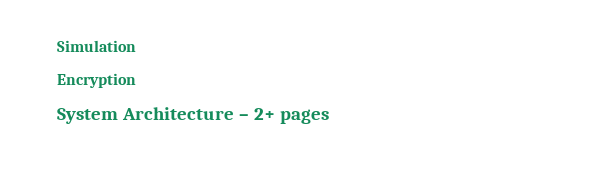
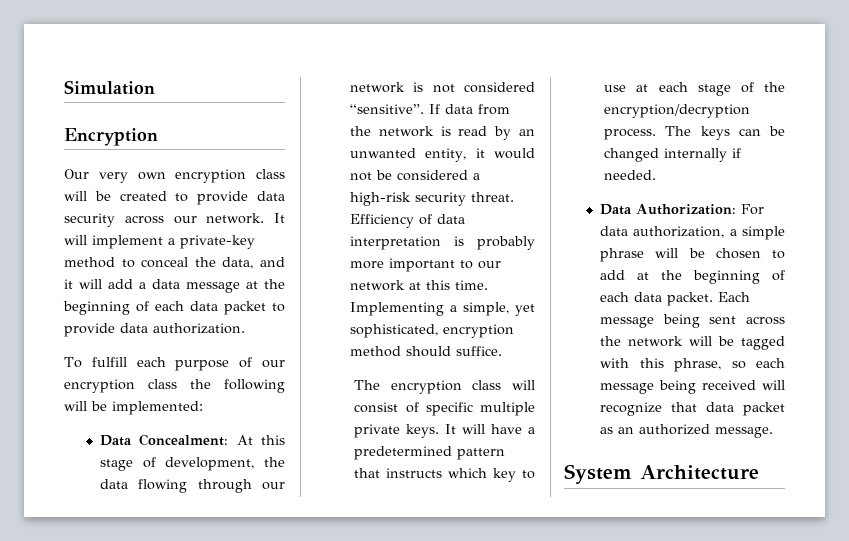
(136, 80) none -> [64,169,285,183] [64,191,285,205] [64,213,285,227] [64,235,255,249] [64,257,285,269] [64,279,285,293] [63,301,285,315] [64,323,245,337] [64,357,285,371] [64,379,285,393] [64,401,203,415] [100,434,285,446] [100,457,285,471] [100,479,285,493] [350,82,535,93] [350,104,511,115] [350,126,535,140] [350,148,535,162] [350,170,481,181] [350,192,515,206] [350,214,466,228] [350,236,535,250] [350,258,502,272] [350,280,489,291] [350,302,535,316] [350,324,515,338] [350,346,503,357] [354,380,535,394] [354,402,535,416] [354,424,535,438] [354,446,506,460] [354,468,535,482] [604,82,785,96] [604,104,751,118] [604,126,785,140] [604,148,742,162] [604,170,657,180] [600,204,765,215] [600,226,785,240] [600,248,785,262] [600,270,785,284] [600,292,751,306] [600,314,785,328] [600,336,785,350] [600,358,785,372] [600,380,785,394] [600,402,785,416] [600,424,774,438] // Our very own encryption class will be created to provide data security across our network. It will implement a private-key method to conceal the data, and it will add a data message at the beginning of each data packet to provide data authorization. // To fulfill each purpose of our encryption class the following will be implemented: // Data Concealment: At this stage of development, the data flowing through our network is not considered “sensitive”. If data from the network is read by an unwanted entity, it would not be considered a high-risk security threat. Efficiency of data interpretation is probably more important to our network at this time. Implementing a simple, yet sophisticated, encryption method should suffice. // The encryption class will consist of specific multiple private keys. It will have a predetermined pattern that instructs which key to use at each stage of the encryption/decryption process. The keys can be changed internally if needed. // Data Authorization: For data authorization, a simple phrase will be chosen to add at the beginning of each data packet. Each message being sent across the network will be tagged with this phrase, so each message being received will recognize that data packet as an authorized message.
[238,108,329,124] – 2+ pages -> (759, 472) none

